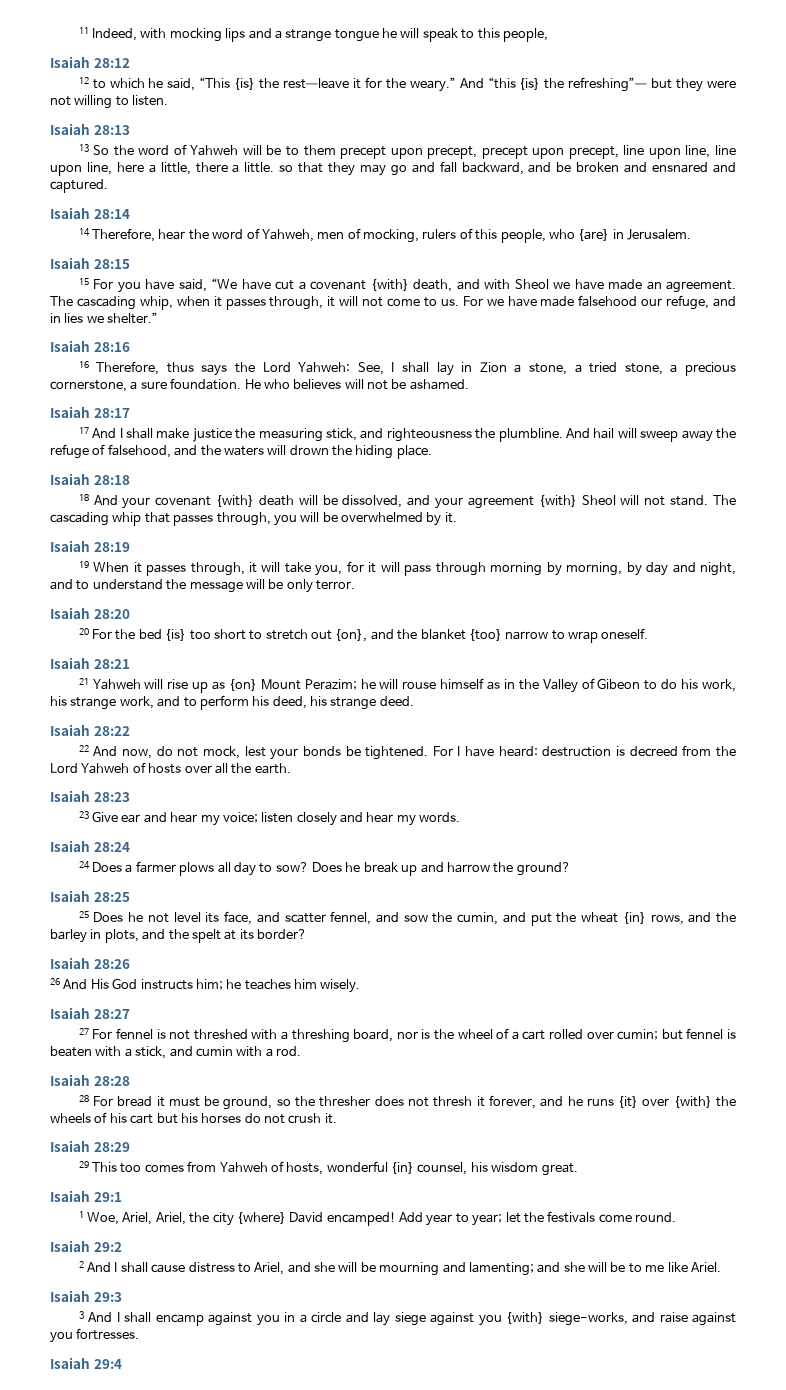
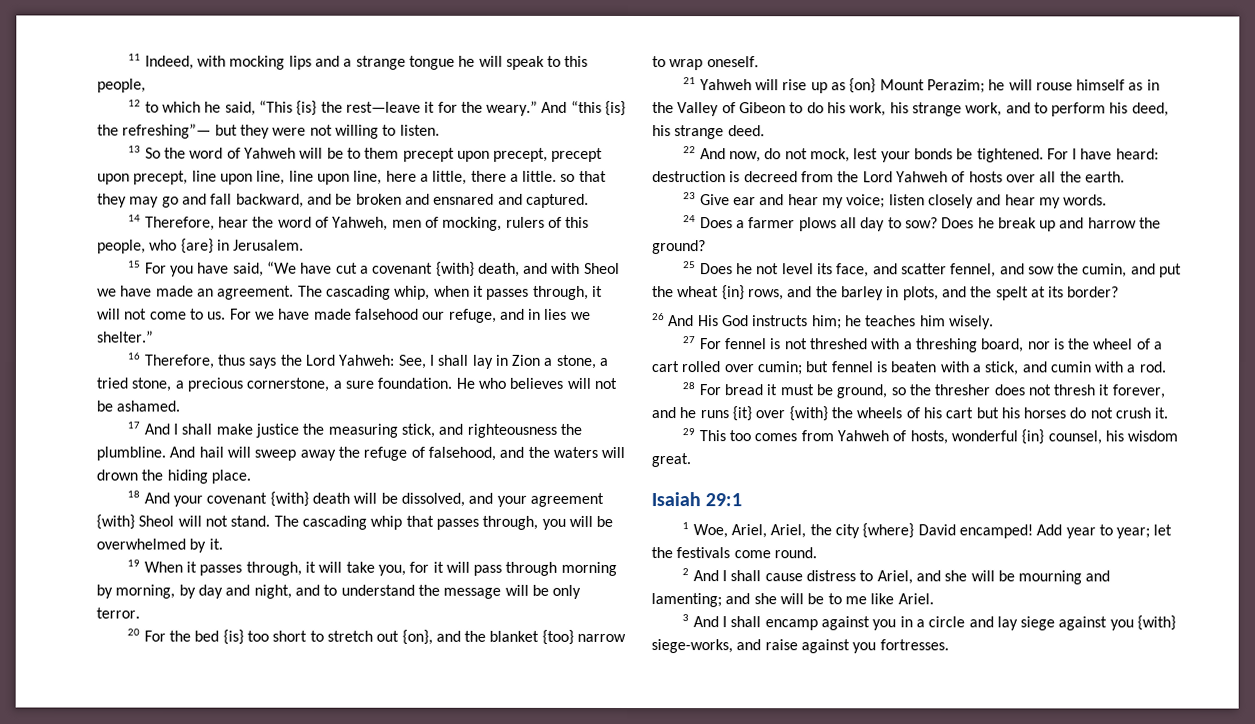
[50,56,130,68] // Isaiah 28:12 -> (146, 85) none
[50,123,130,135] // Isaiah 28:13 -> (440, 130) none
[50,207,130,219] // Isaiah 28:14 -> (589, 200) none
[50,257,130,269] // Isaiah 28:15 -> (305, 245) none
[50,340,130,352] // Isaiah 28:16 -> (154, 336) none
[50,406,130,418] // Isaiah 28:17 -> (181, 406) none
[50,473,130,485] // Isaiah 28:18 -> (251, 476) none
[50,540,130,552] // Isaiah 28:19 -> (223, 544) none
[50,607,130,619] // Isaiah 28:20 -> (140, 613) none
[50,657,130,669] // Isaiah 28:21 -> (759, 62) none
[50,724,130,736] // Isaiah 28:22 -> (765, 131) none
[50,790,130,802] // Isaiah 28:23 -> (1125, 177) none
[50,840,130,852] // Isaiah 28:24 -> (1108, 200) none
[50,890,130,902] // Isaiah 28:25 -> (706, 247) none
[50,957,130,969] // Isaiah 28:26 -> (1120, 292) none
[50,1007,130,1019] // Isaiah 28:27 -> (994, 322) none
[50,1074,130,1086] // Isaiah 28:28 -> (1167, 367) none
[50,1140,130,1152] // Isaiah 28:29 -> (1169, 413) none
[50,1240,122,1252] // Isaiah 29:2 -> (817, 553) none
[50,1290,122,1302] // Isaiah 29:3 -> (934, 599) none
[50,1357,122,1369] // Isaiah 29:4 -> (949, 645) none

